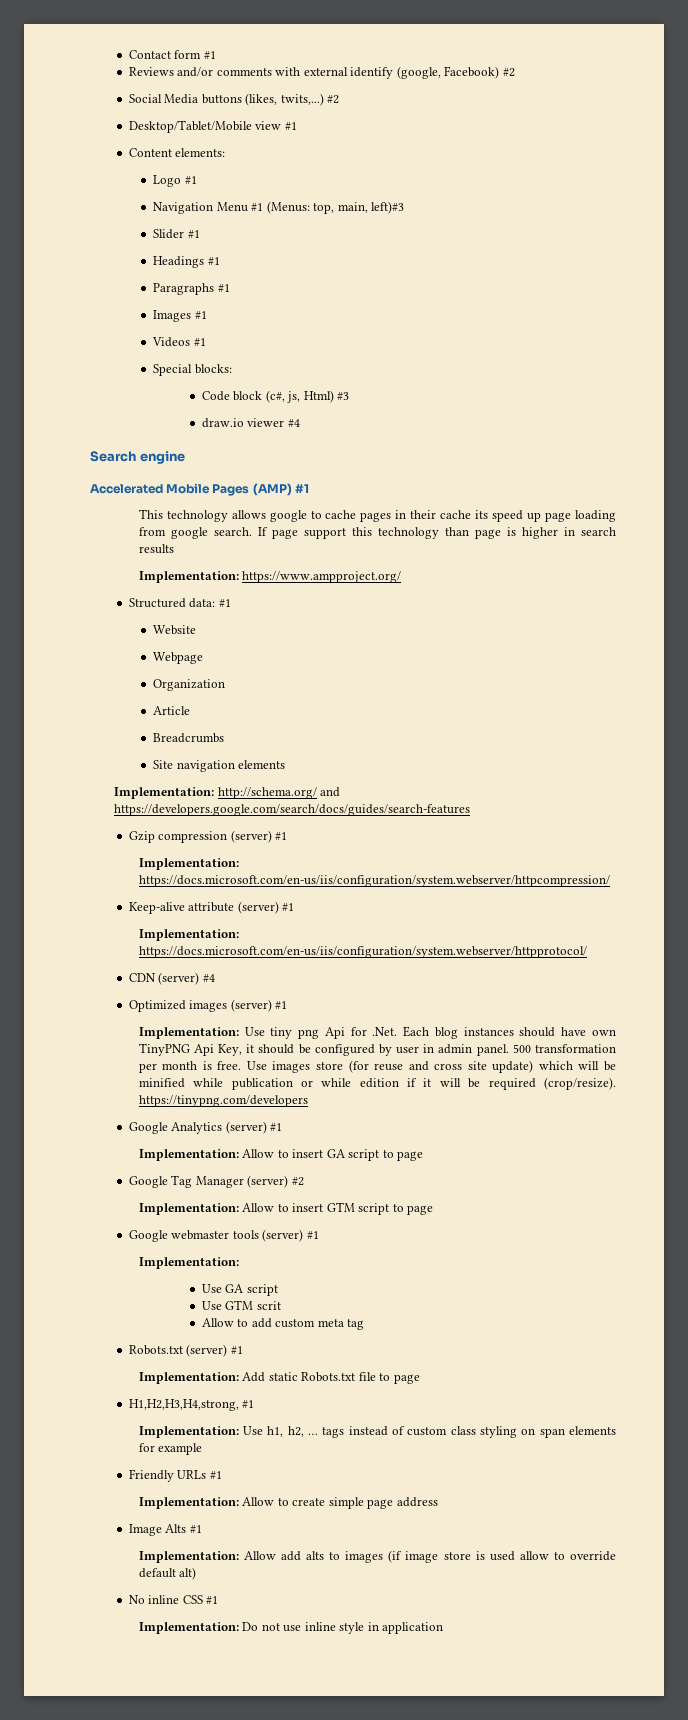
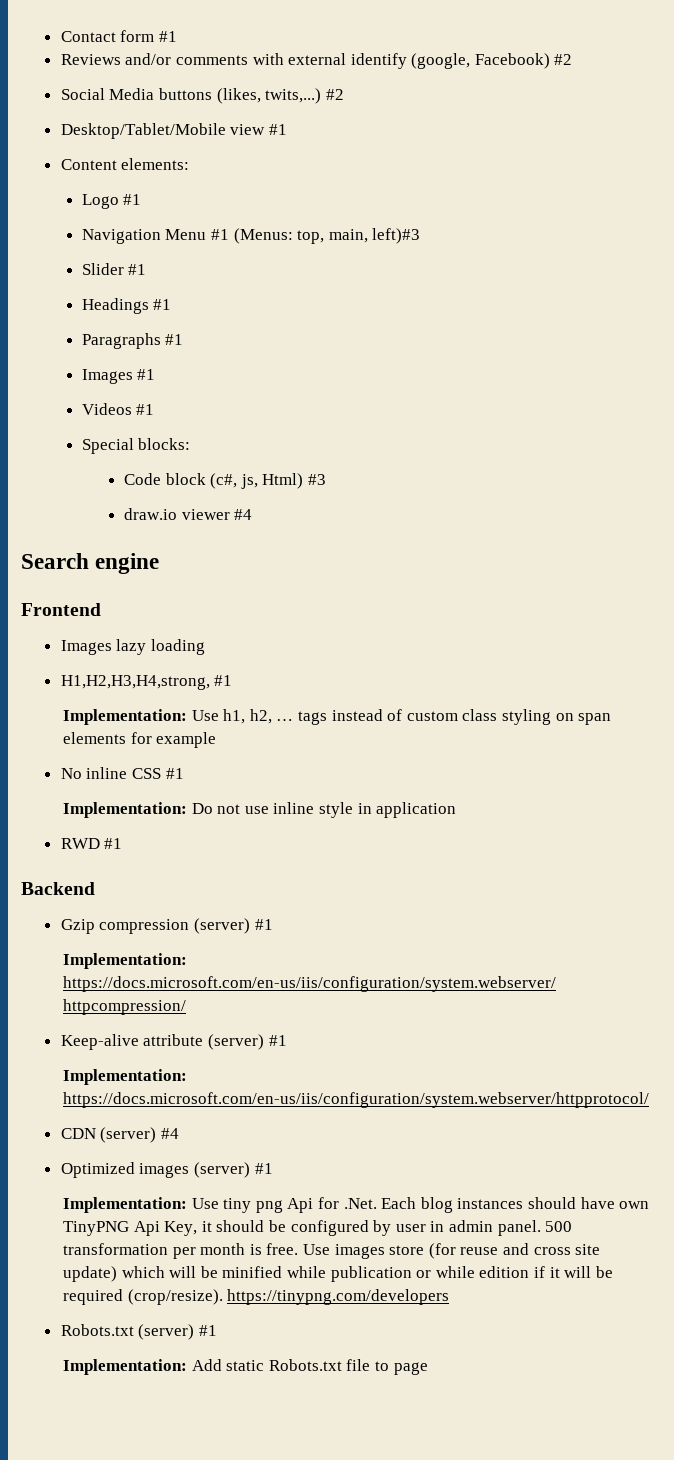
[90,483,309,496] [138,509,617,522] [138,527,616,539] [138,544,174,554] [138,571,402,583] [128,598,231,608] [153,625,197,635] [153,652,204,664] [153,679,226,691] [153,706,191,715] [153,733,225,743] [153,760,286,772] [114,787,341,799] [114,804,471,816] Accelerated Mobile Pages (AMP) #1 // This technology allows google to cache pages in their cache its speed up page loading from google search. If page support this technology than page is higher in search results // Implementation: https://www.ampproject.org/ // Structured data: #1 // Website // Webpage // Organization // Article // Breadcrumbs // Site navigation elements // Implementation: http://schema.org/ and https://developers.google.com/search/docs/guides/search-features -> [21,603,101,616] [60,639,205,655] [60,675,233,690] [63,709,612,725] [63,732,217,748] [60,767,184,779] [63,802,457,818] [60,838,123,849] [21,882,95,895] Frontend // Images lazy loading // H1,H2,H3,H4,strong, #1 // Implementation: Use h1, h2, … tags instead of custom class styling on span elements for example // No inline CSS #1 // Implementation: Do not use inline style in application // RWD #1 // Backend
[128,1121,283,1134] [138,1149,424,1161] [128,1175,304,1188] [138,1202,434,1215] [128,1229,319,1242] [138,1257,239,1269] [201,1284,278,1296] [201,1300,281,1310] [201,1318,365,1330] // Google Analytics (server) #1 // Implementation: Allow to insert GA script to page // Google Tag Manager (server) #2 // Implementation: Allow to insert GTM script to page // Google webmaster tools (server) #1 // Implementation: // Use GA script // Use GTM scrit // Allow to add custom meta tag -> (450, 1297) none
[128,1399,255,1411] [138,1426,616,1438] [138,1443,203,1455] [128,1469,222,1482] [138,1497,438,1509] [128,1524,202,1536] [138,1550,616,1563] [138,1567,197,1580] [128,1595,219,1605] [138,1622,444,1634] // H1,H2,H3,H4,strong, #1 // Implementation: Use h1, h2, … tags instead of custom class styling on span elements for example // Friendly URLs #1 // Implementation: Allow to create simple page address // Image Alts #1 // Implementation: Allow add alts to images (if image store is used allow to override default alt) // No inline CSS #1 // Implementation: Do not use inline style in application -> (428, 1368) none

